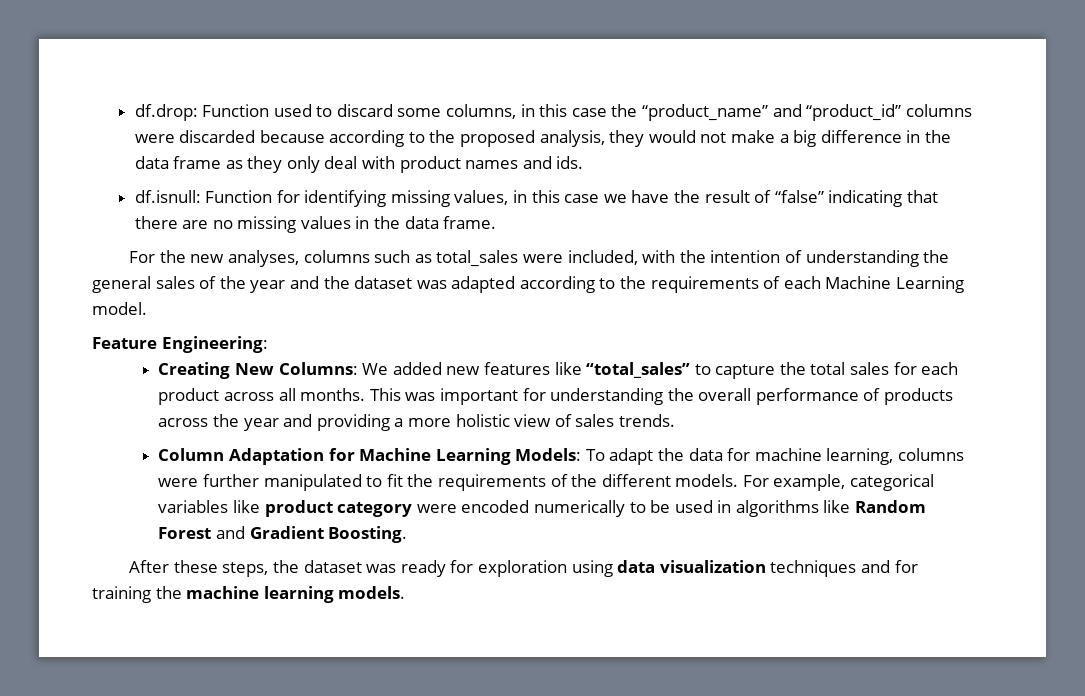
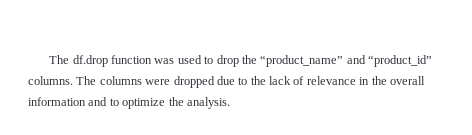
[134,104,972,121] [134,130,951,147] [134,156,584,173] [134,190,938,207] [134,216,497,233] [129,250,950,267] [92,276,965,293] [92,302,147,315] [92,336,268,353] [158,362,959,379] [158,388,954,405] [158,414,675,431] [158,448,965,465] [158,474,935,491] [158,500,927,517] [158,526,408,543] [129,560,918,577] [92,586,406,603] df.drop: Function used to discard some columns, in this case the “product_name” and “product_id” columns were discarded because according to the proposed analysis, they would not make a big difference in the data frame as they only deal with product names and ids. // df.isnull: Function for identifying missing values, in this case we have the result of “false” indicating that there are no missing values in the data frame. // For the new analyses, columns such as total_sales were included, with the intention of understanding the general sales of the year and the dataset was adapted according to the requirements of each Machine Learning model. // Feature Engineering: // Creating New Columns: We added new features like “total_sales” to capture the total sales for each product across all months. This was important for understanding the overall performance of products across the year and providing a more holistic view of sales trends. // Column Adaptation for Machine Learning Models: To adapt the data for machine learning, columns were further manipulated to fit the requirements of the different models. For example, categorical variables like product category were encoded numerically to be used in algorithms like Random Forest and Gradient Boosting. // After these steps, the dataset was ready for exploration using data visualization techniques and for training the machine learning models. -> [49,55,433,67] [28,76,425,88] [28,97,230,109] The df.drop function was used to drop the “product_name” and “product_id” columns. The columns were dropped due to the lack of relevance in the overall information and to optimize the analysis.

